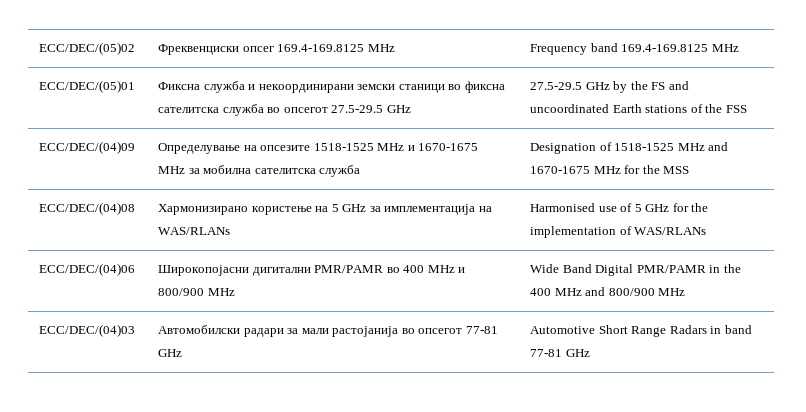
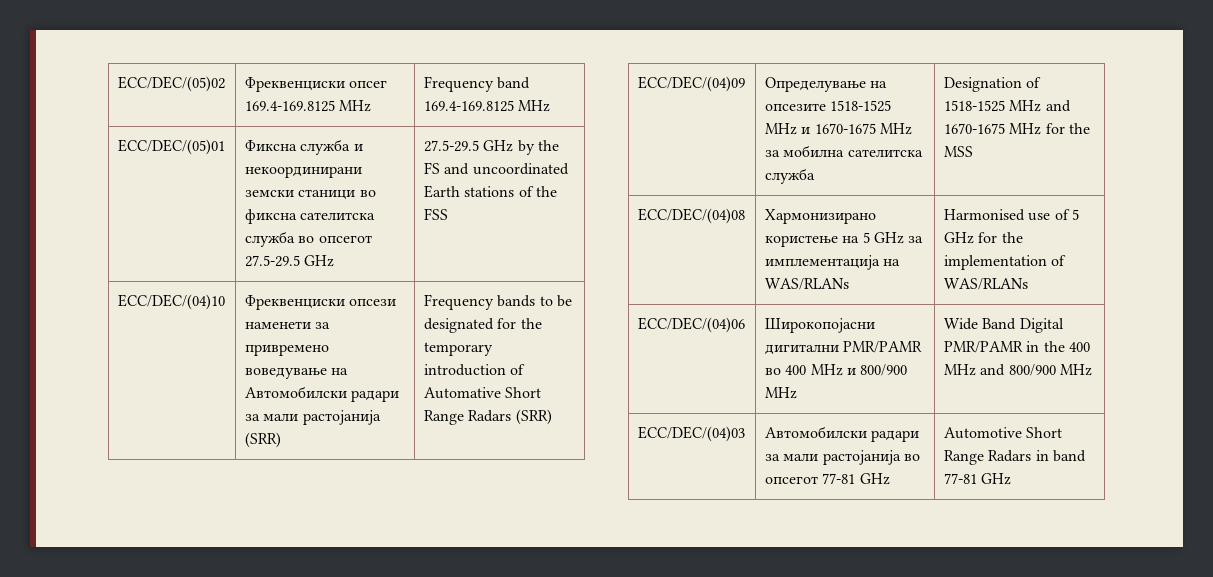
(747, 109) none -> [117,294,225,310] [244,295,397,310] [244,321,331,329] [244,344,329,356] [244,367,349,379] [244,386,400,402] [244,410,381,425] [244,432,281,448] [423,294,572,310] [423,318,542,333] [423,342,493,356] [423,364,526,376] [423,387,542,399] [423,409,552,425] // ECC/DEC/(04)10 | Фреквенциски опсези наменети за привремено воведување на Автомобилски радари за мали растојанија (SRR) | Frequency bands to be designated for the temporary introduction of Automative Short Range Radars (SRR)

